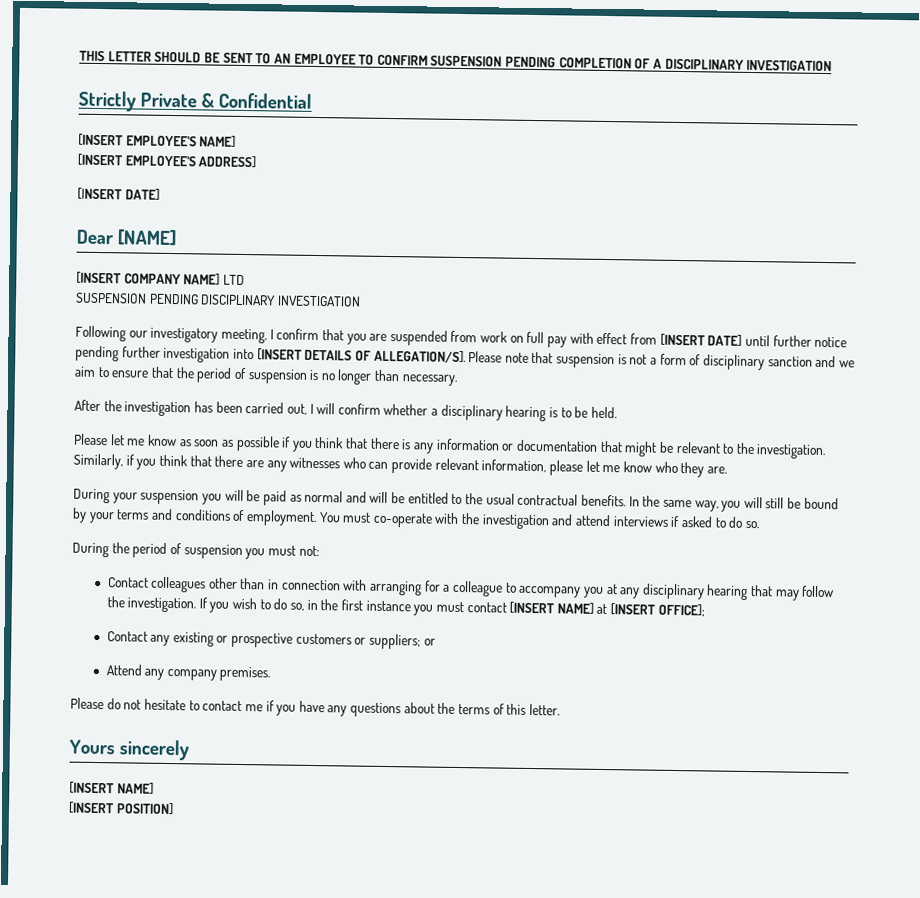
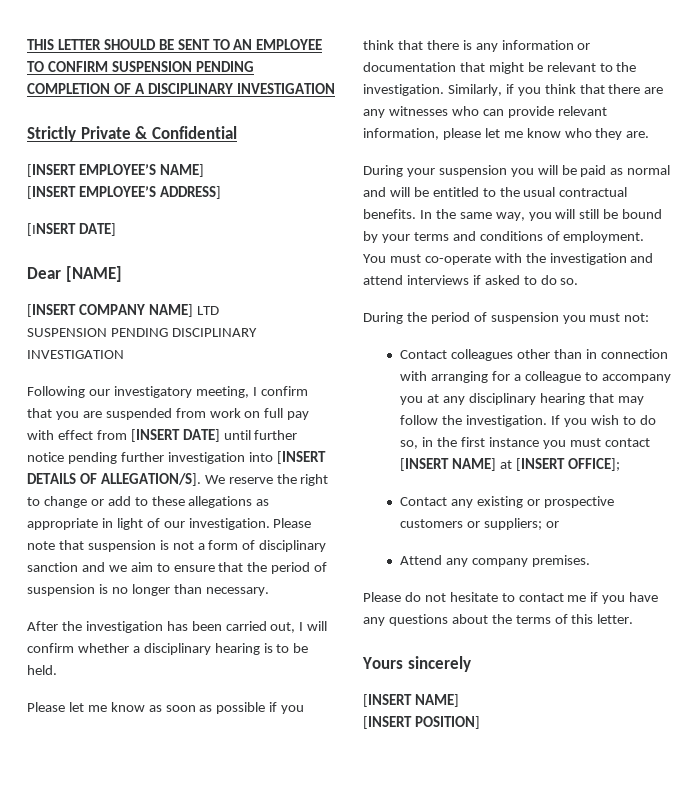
(466, 356) none -> [204,474,329,486] [27,496,270,508] [27,518,270,530] We reserve the right to change or add to these allegations as appropriate in light of our investigation.

